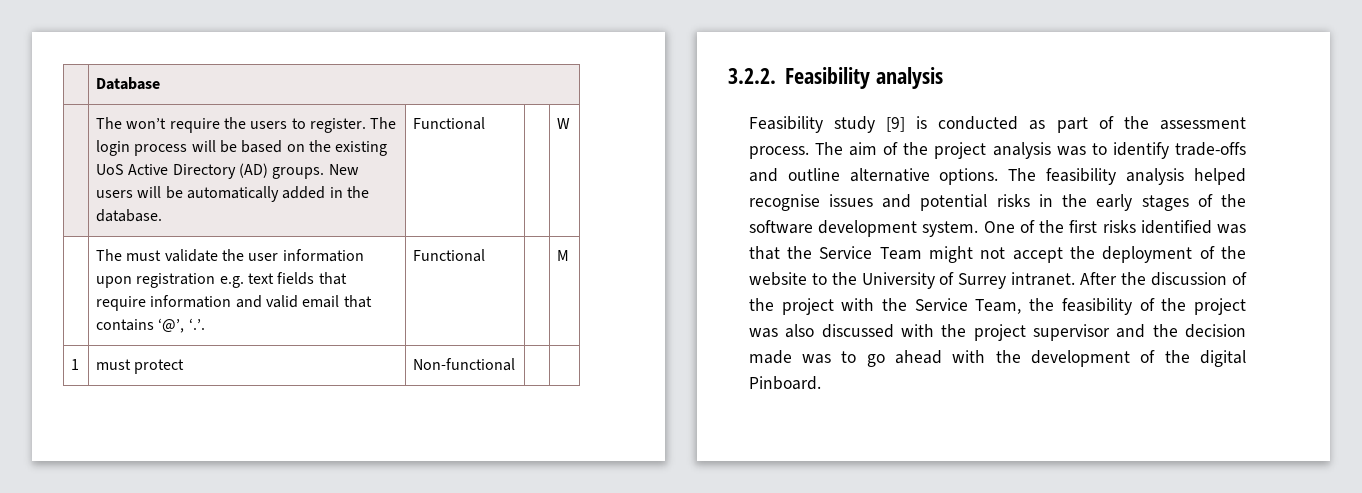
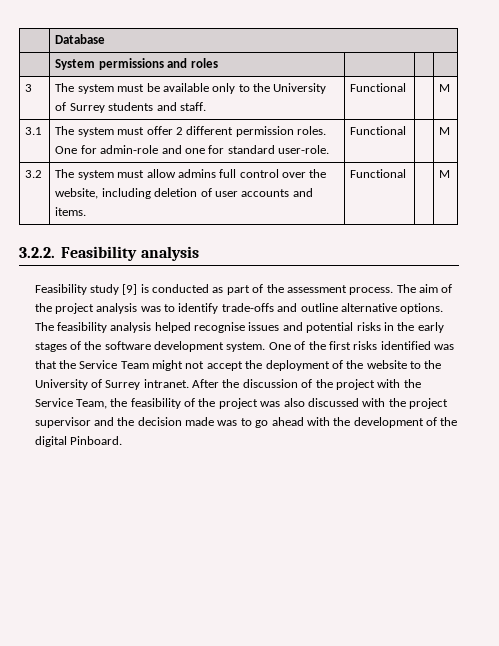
[96,117,397,133] [96,140,388,156] [96,163,359,179] [96,186,369,202] [96,209,163,222] [413,117,486,130] [557,118,571,129] [96,249,364,262] [96,272,347,288] [96,295,372,311] [96,318,205,333] [413,249,486,262] [557,250,570,261] [71,359,80,370] [96,359,185,374] [413,358,516,371] The won’t require the users to register. The login process will be based on the existing UoS Active Directory (AD) groups. New users will be automatically added in the database. | Functional | | W // | The must validate the user information upon registration e.g. text fields that require information and valid email that contains ‘@’, ‘.’. | Functional | | M // 1 | must protect | Non-functional | | -> [55,58,218,70] [25,84,33,92] [55,83,327,94] [55,102,206,113] [350,83,407,92] [439,84,451,92] [25,127,43,135] [55,126,327,137] [55,145,330,154] [350,126,407,135] [439,127,451,135] [25,170,43,178] [55,169,327,180] [55,188,313,199] [55,207,87,216] [350,169,407,178] [439,170,451,178] System permissions and roles | | | // 3 | The system must be available only to the University of Surrey students and staff. | Functional | | M // 3.1 | The system must offer 2 different permission roles. One for admin-role and one for standard user-role. | Functional | | M // 3.2 | The system must allow admins full control over the website, including deletion of user accounts and items. | Functional | | M

